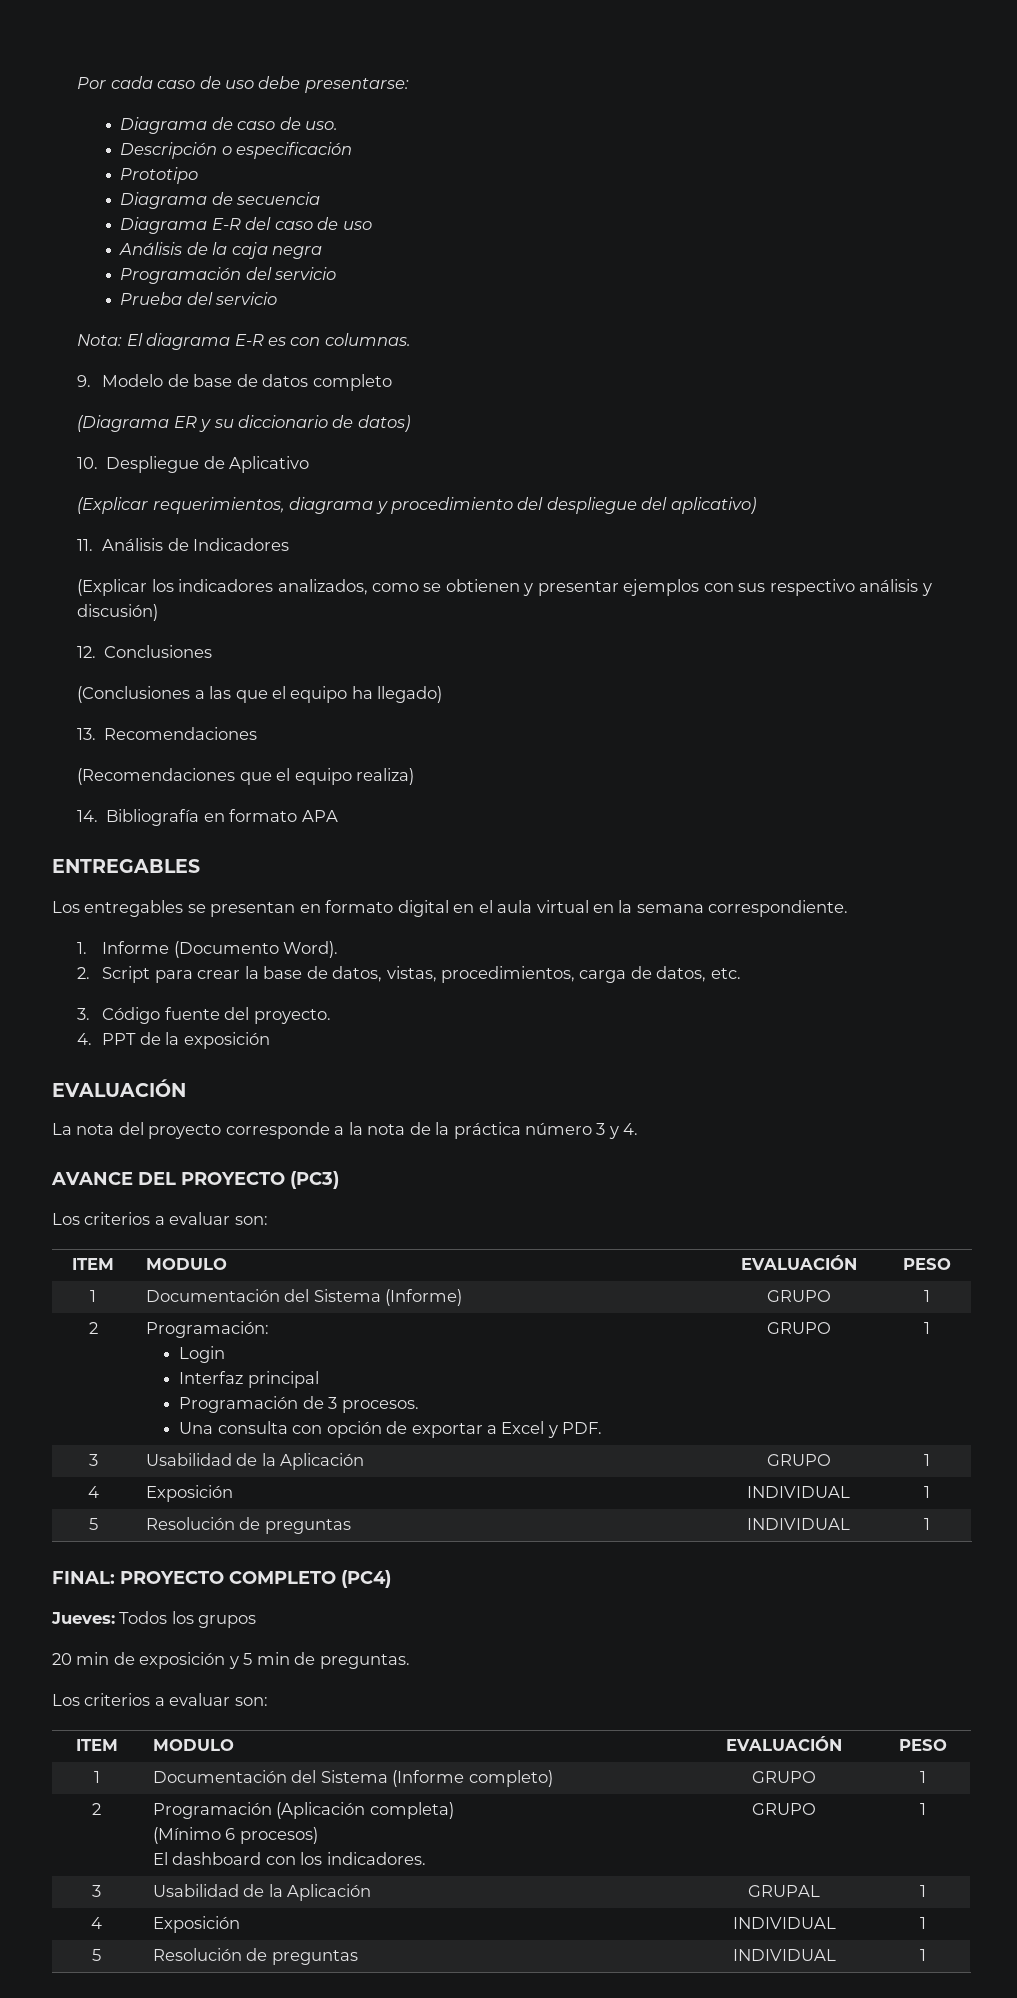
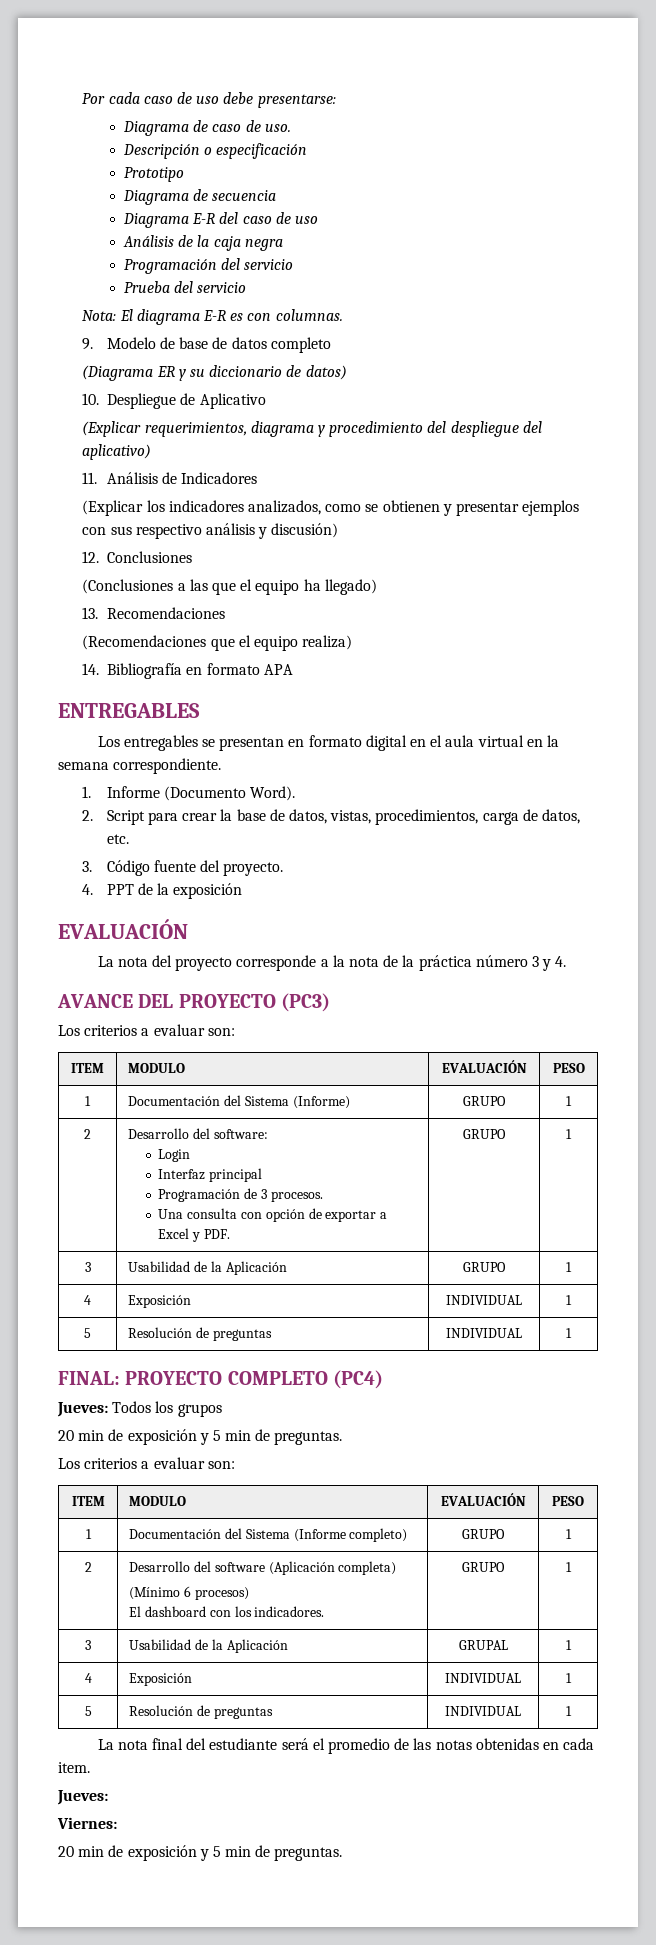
[146,1321,270,1338] Programación: -> [128,1128,268,1139] Desarrollo del software:
[153,1802,273,1819] Programación -> [129,1561,265,1572] Desarrollo del software
(926, 1955) none -> [97,1738,595,1754] [58,1762,90,1773] [57,1790,108,1805] [57,1817,117,1829] [58,1845,343,1861] // La nota final del estudiante será el promedio de las notas obtenidas en cada item. // Jueves: // Viernes: // 20 min de exposición y 5 min de preguntas.

